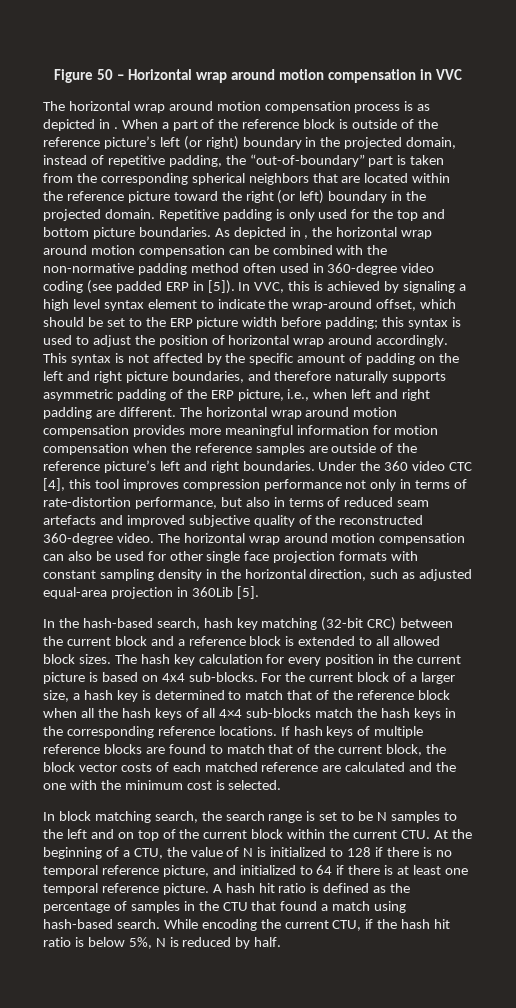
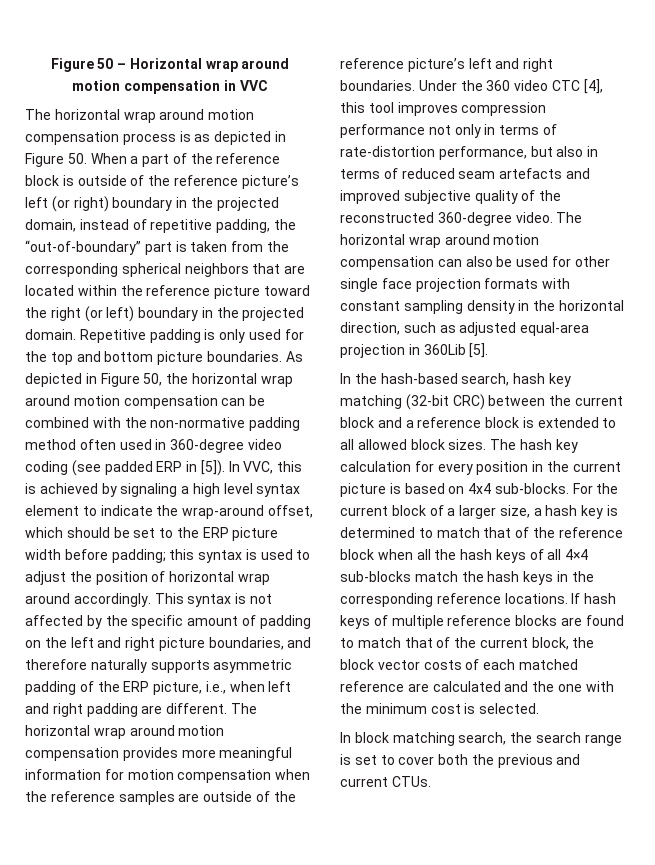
[113,127,118,129] . -> [25,153,87,167] Figure 50.
[304,235,309,239] , -> [100,373,163,387] Figure 50,
[358,811,457,823] [43,829,472,841] [43,847,452,859] [43,865,468,877] [43,883,411,895] [43,901,407,913] [43,919,451,931] [43,937,282,949] be N samples to the left and on top of the current block within the current CTU. At the beginning of a CTU, the value of N is initialized to 128 if there is no temporal reference picture, and initialized to 64 if there is at least one temporal reference picture. A hash hit ratio is defined as the percentage of samples in the CTU that found a match using hash-based search. While encoding the current CTU, if the hash hit ratio is below 5%, N is reduced by half. -> [398,754,581,768] [340,776,431,787] cover both the previous and current CTUs.

